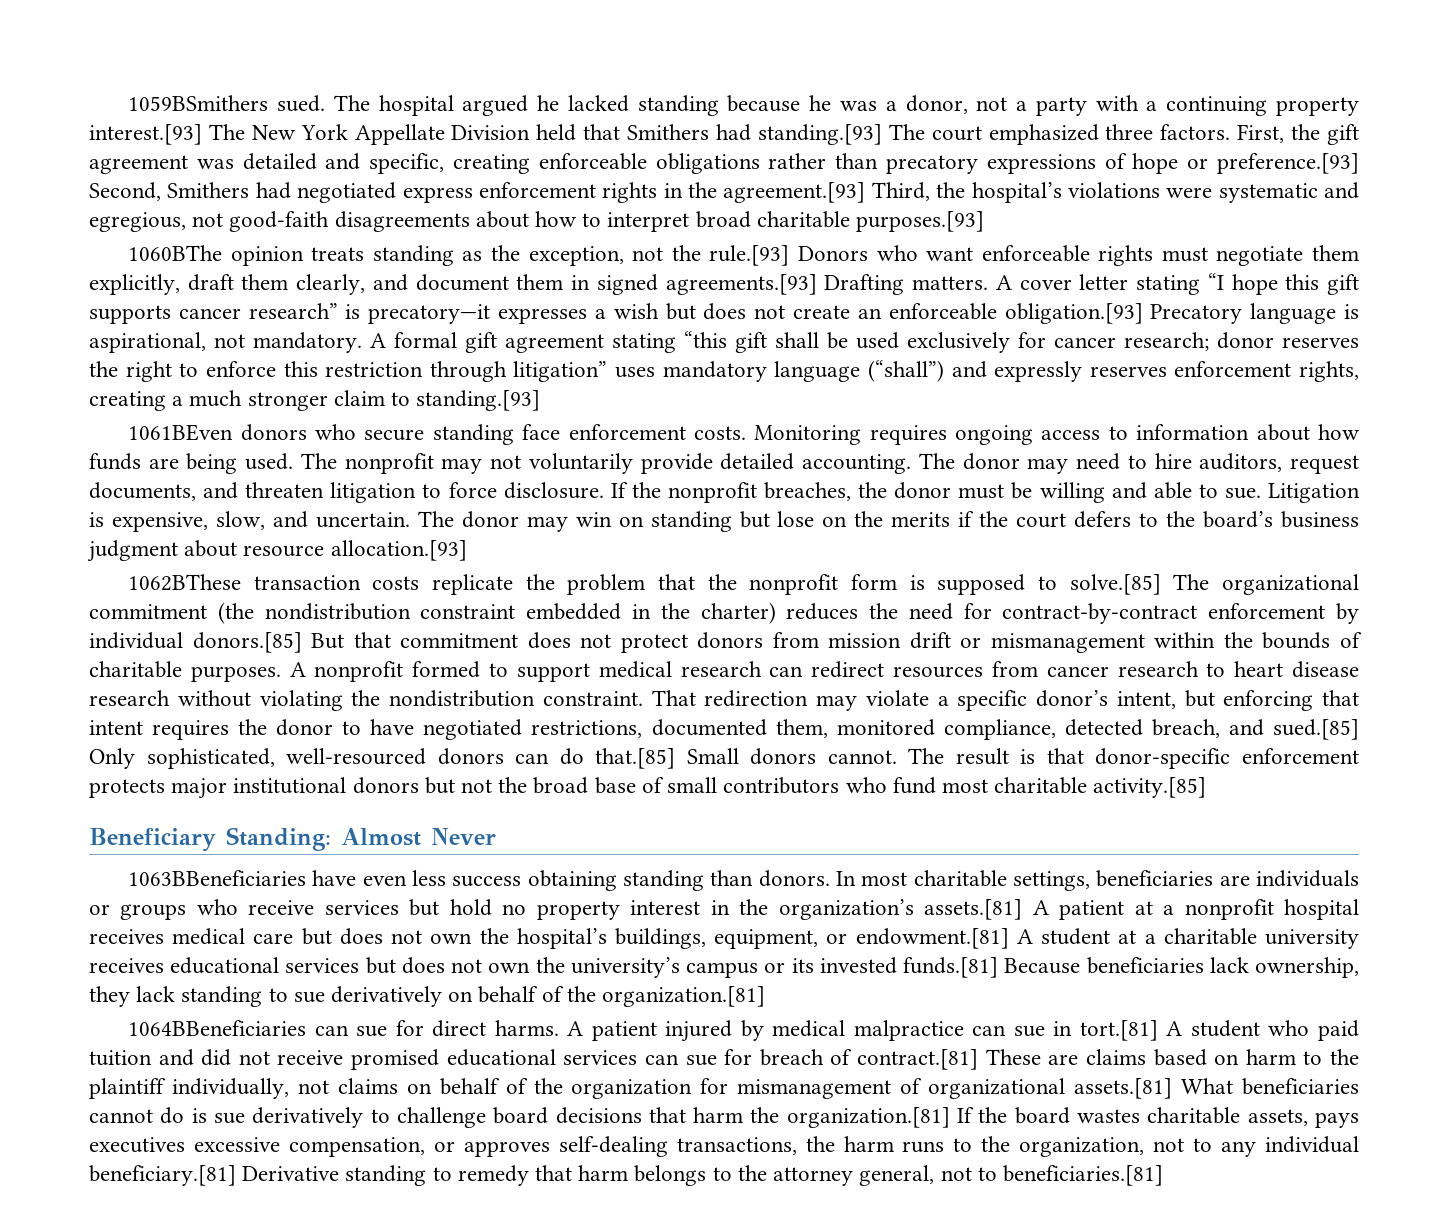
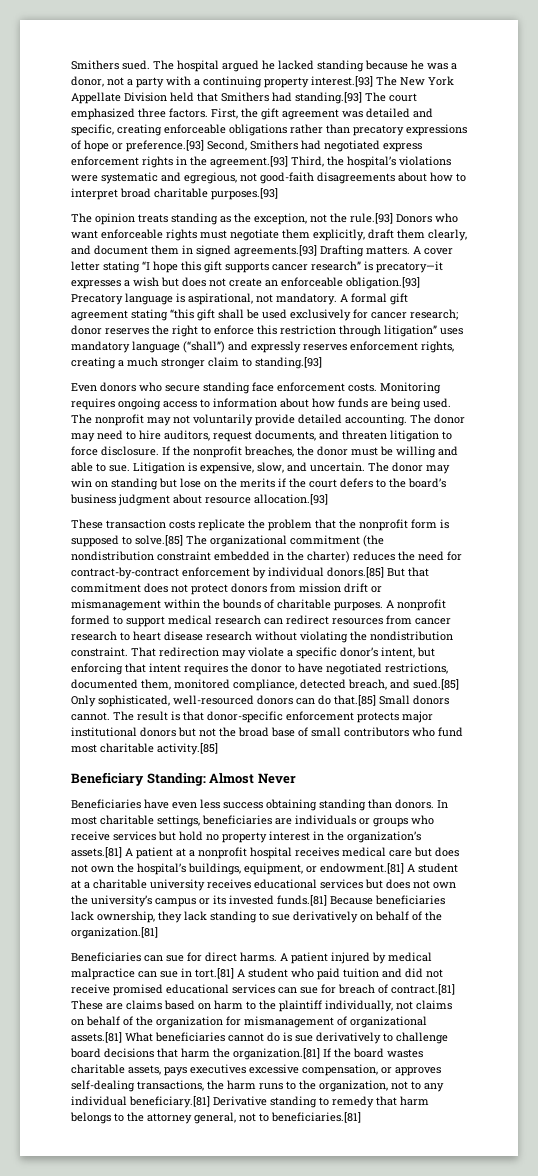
[128,95,269,111] 1059BSmithers -> [71,60,119,70] Smithers
[128,245,223,261] 1060BThe -> [71,213,92,223] The
[128,424,234,441] 1061BEven -> [71,383,97,392] Even
[128,574,242,591] 1062BThese -> [71,519,103,529] These
[128,870,307,886] 1063BBeneficiaries -> [71,799,141,809] Beneficiaries
[128,1020,307,1036] 1064BBeneficiaries -> [71,952,141,962] Beneficiaries

